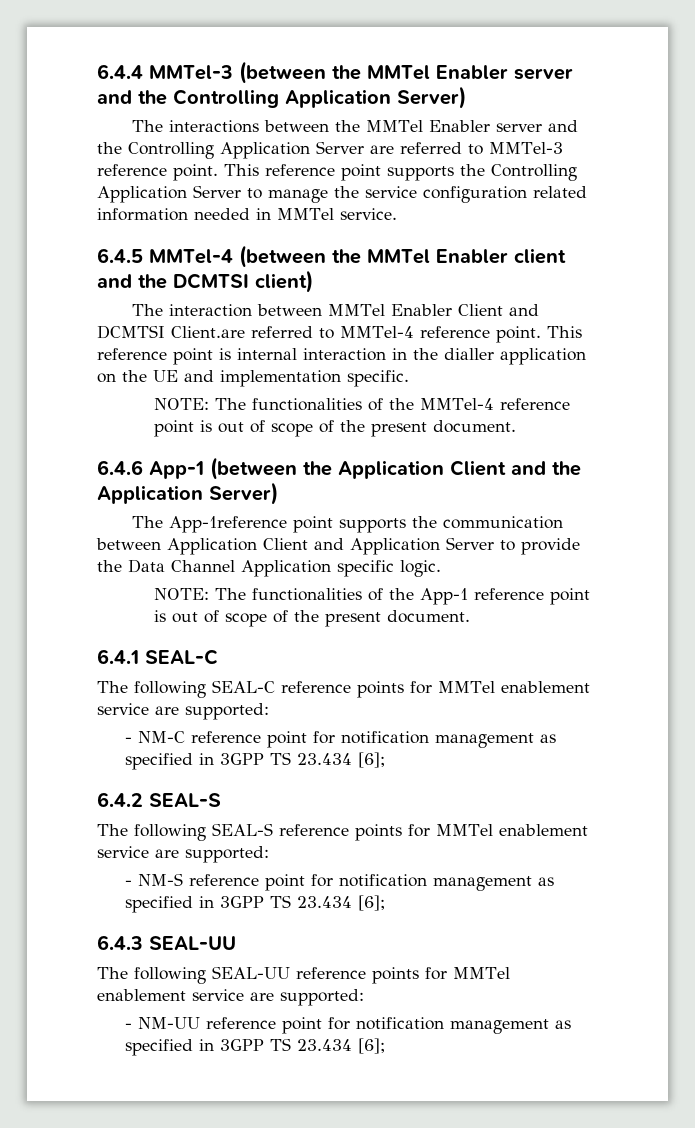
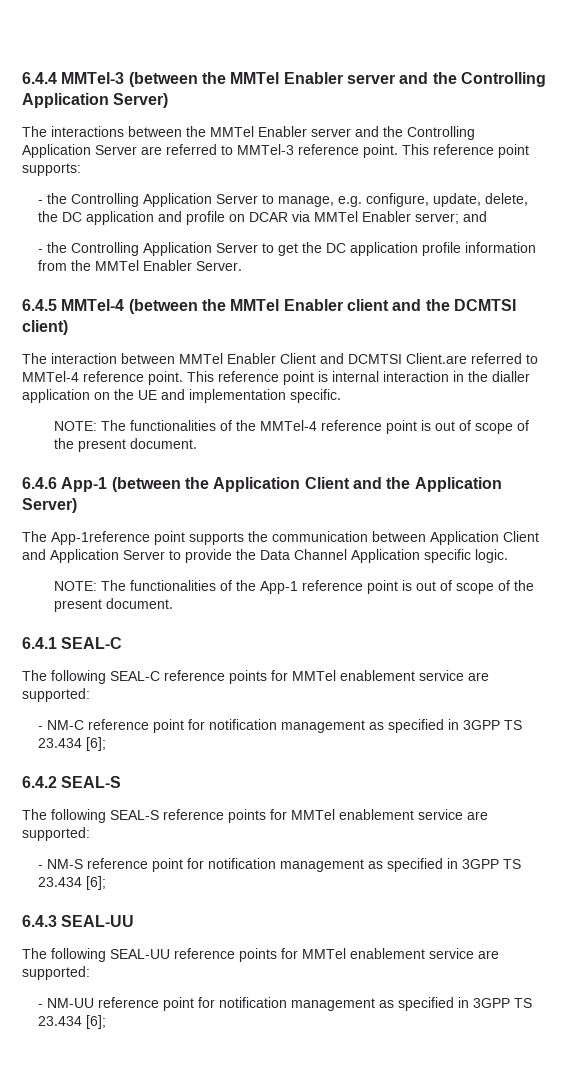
[387,164,577,181] [97,185,587,203] [97,208,397,221] supports the Controlling Application Server to manage the service configuration related information needed in MMTel service. -> [22,163,81,176] [38,193,529,207] [38,211,488,225] [38,242,537,256] [38,260,243,271] supports: // - the Controlling Application Server to manage, e.g. configure, update, delete, the DC application and profile on DCAR via MMTel Enabler server; and // - the Controlling Application Server to get the DC application profile information from the MMTel Enabler Server.

